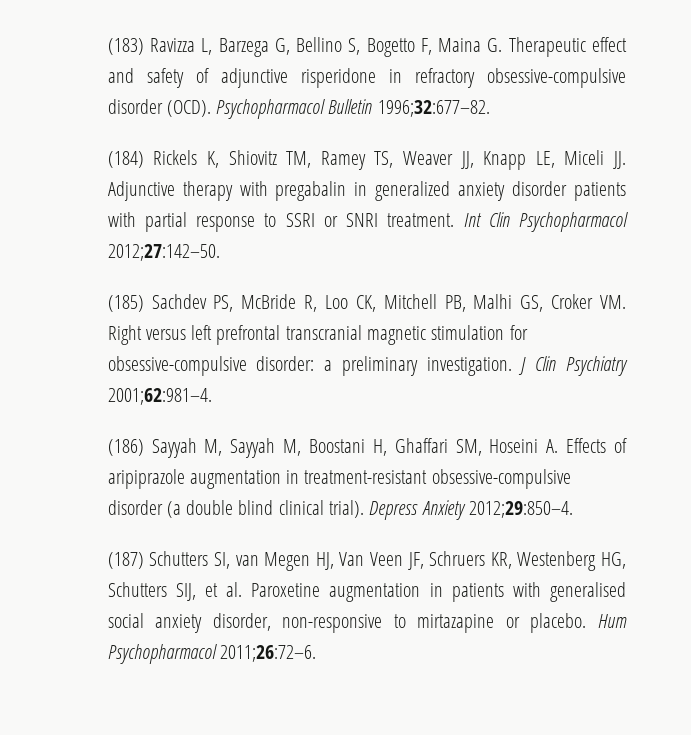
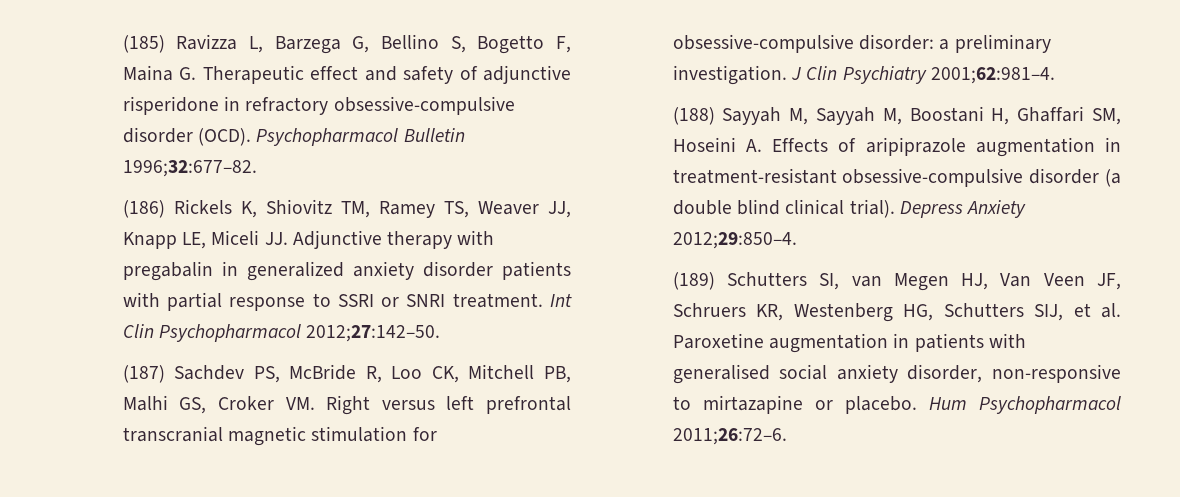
[107,38,144,55] (183) -> [122,35,165,53] (185)
[107,151,144,168] (184) -> [122,200,165,218] (186)
[107,295,144,312] (185) -> [122,365,165,383] (187)
[107,439,144,456] (186) -> [672,107,715,125] (188)
[107,552,144,569] (187) -> [672,272,715,290] (189)

